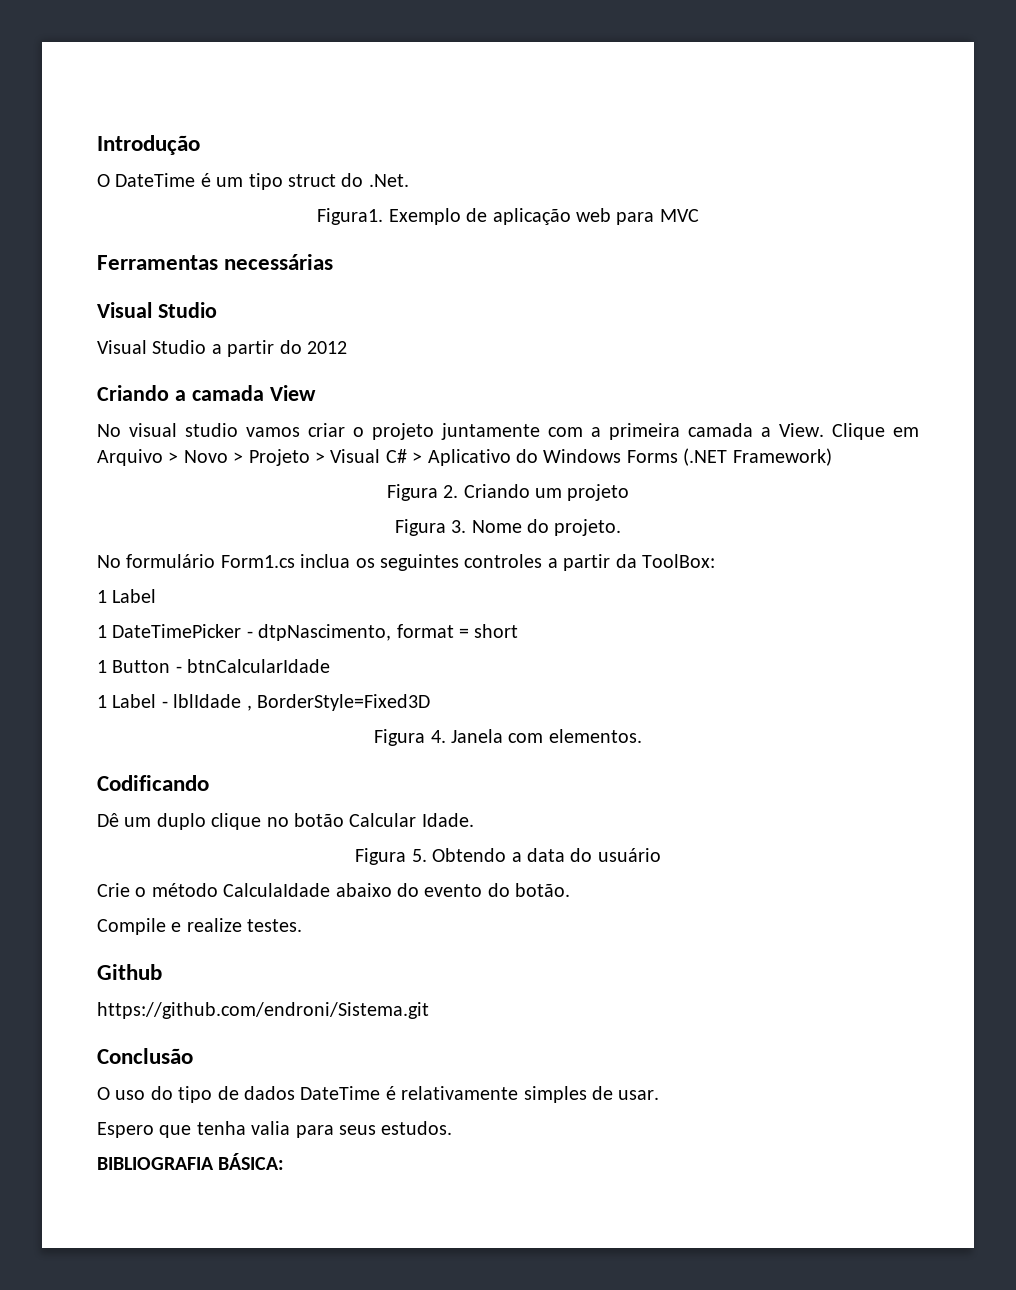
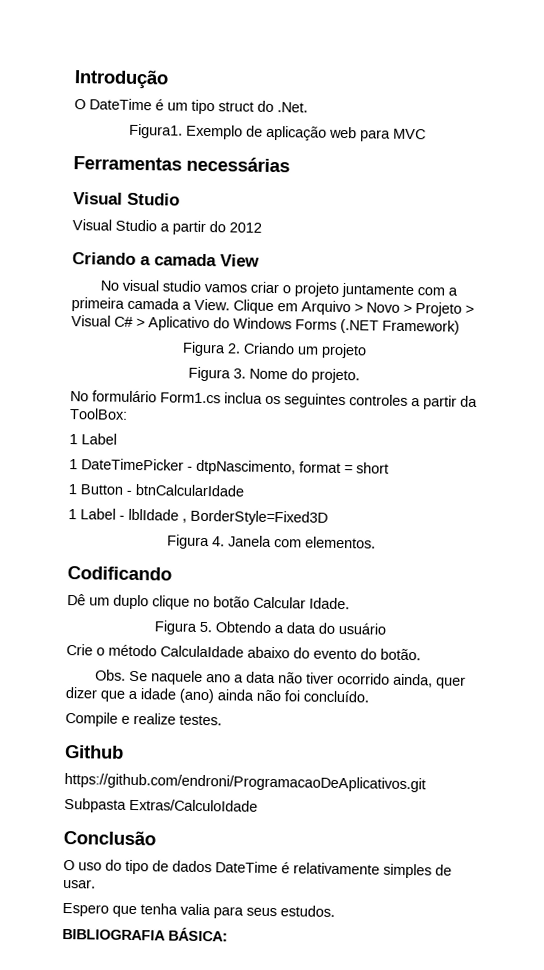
(571, 890) none -> [94,669,466,689] [65,687,369,704] // Obs. Se naquele ano a data não tiver ocorrido ainda, quer dizer que a idade (ano) ainda não foi concluído.
[97,1002,429,1019] https://github.com/endroni/Sistema.git -> [64,772,426,793] [64,797,258,813] https://github.com/endroni/ProgramacaoDeAplicativos.git // Subpasta Extras/CalculoIdade

